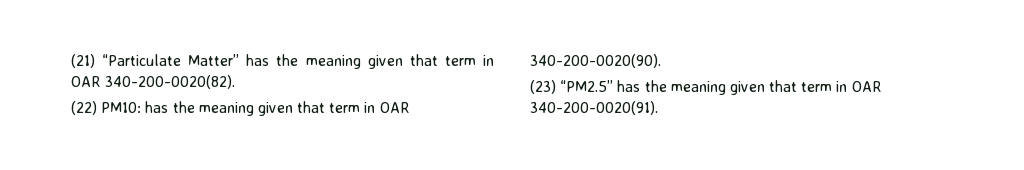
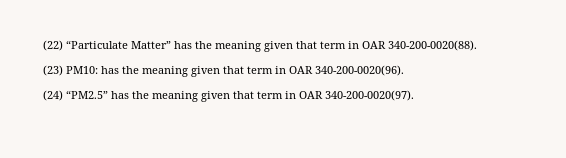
[71,54,95,68] (21) -> [43,40,63,51] (22)
[105,75,236,89] [71,101,97,115] 340-200-0020(82). // (22) -> [388,40,477,51] [43,65,63,76] 340-200-0020(88). // (23)
[530,54,661,68] [530,80,556,94] 340-200-0020(90). // (23) -> [315,65,404,76] [43,90,63,101] 340-200-0020(96). // (24)
[530,101,658,115] 340-200-0020(91). -> [325,90,414,101] 340-200-0020(97).

